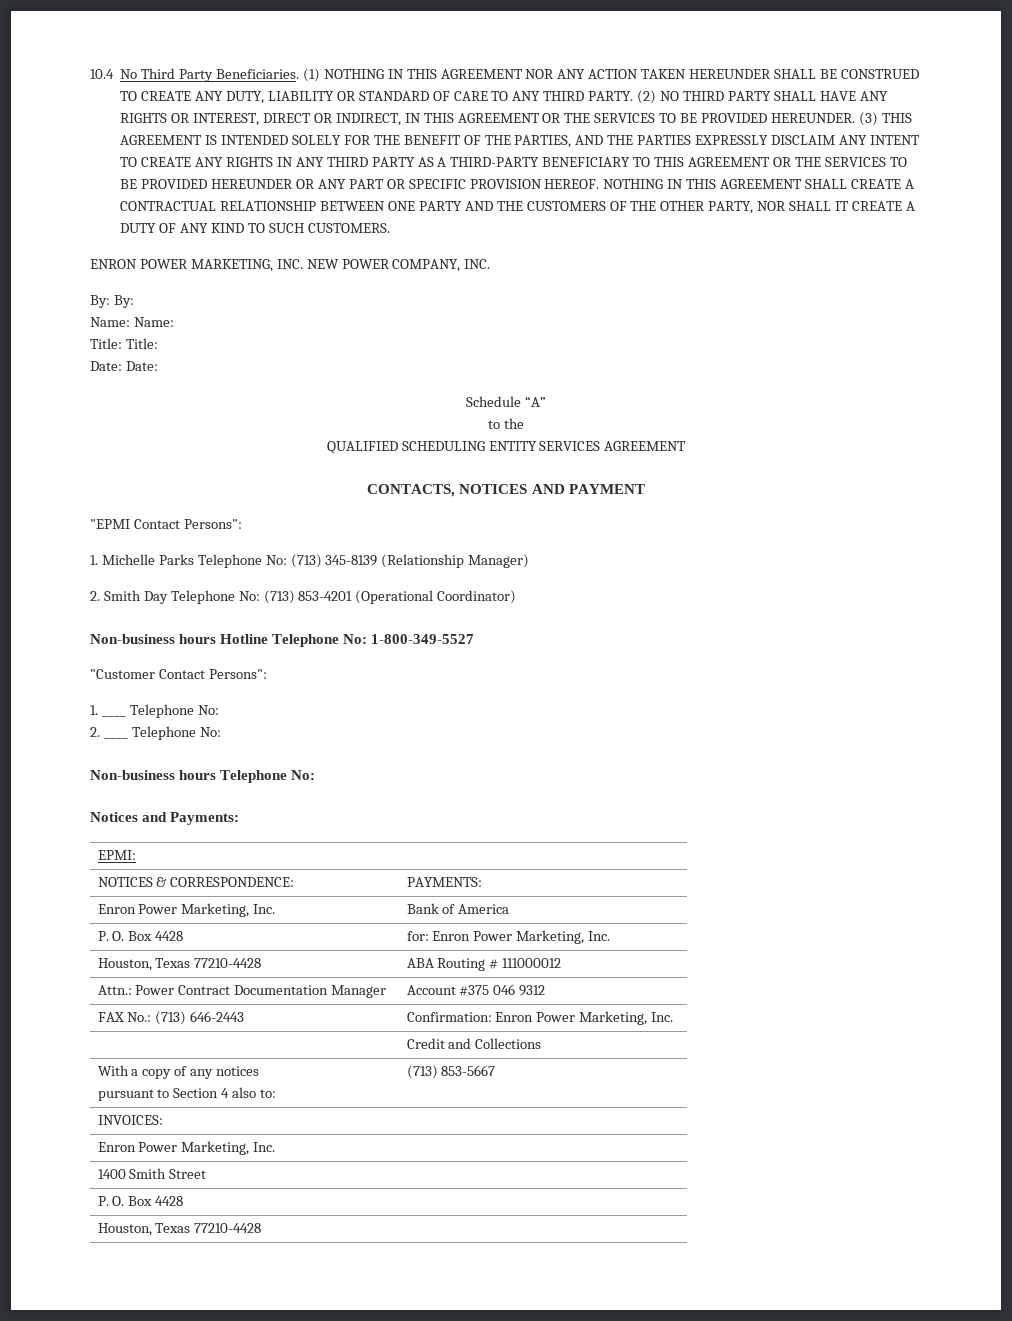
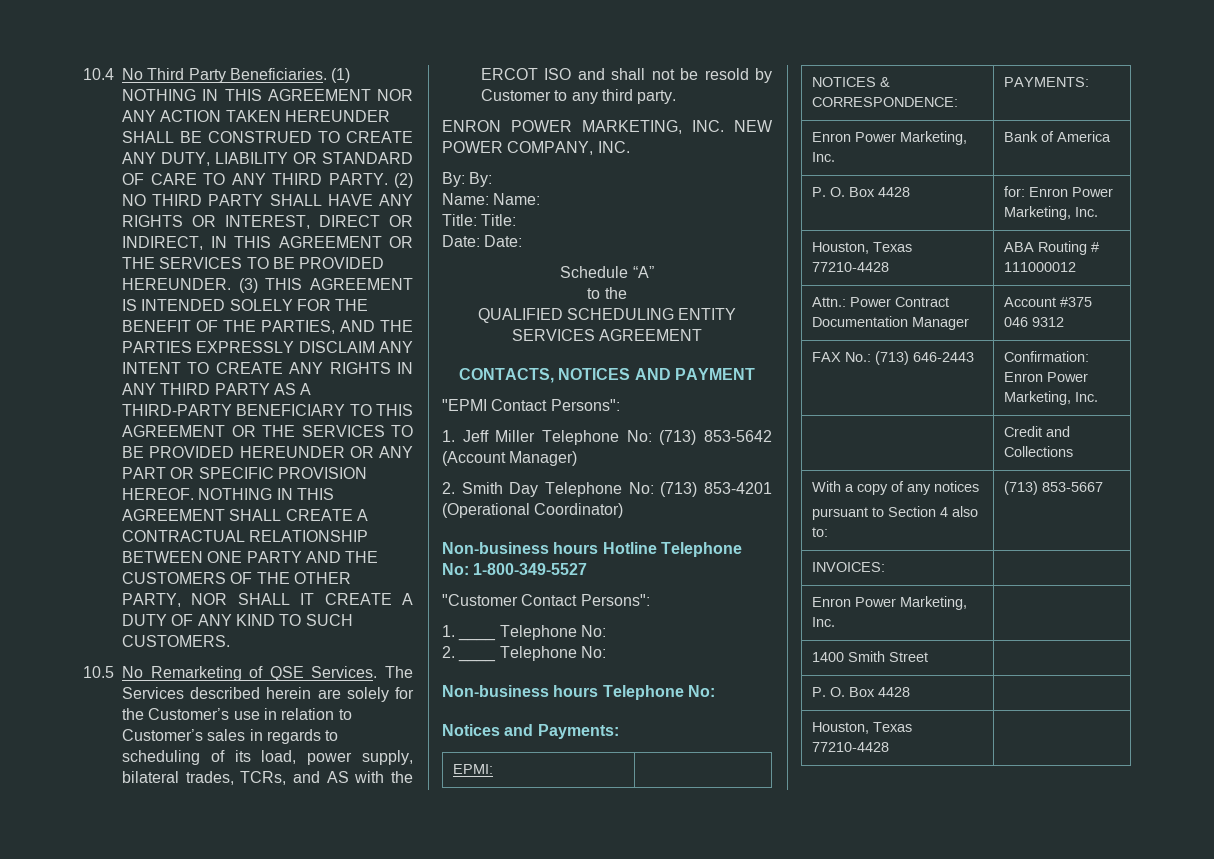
(390, 228) none -> [83,666,413,681] [122,687,414,702] [122,708,352,720] [122,729,339,744] [122,750,413,765] [122,771,413,785] [481,68,772,83] [481,89,677,104] // 10.5 No Remarketing of QSE Services. The Services described herein are solely for the Customer’s use in relation to Customer’s sales in regards to scheduling of its load, power supply, bilateral trades, TCRs, and AS with the ERCOT ISO and shall not be resold by Customer to any third party.
[101,554,465,568] Michelle Parks Telephone No: (713) 345-8139 (Relationship -> [462,430,772,445] [442,451,506,466] Jeff Miller Telephone No: (713) 853-5642 (Account

